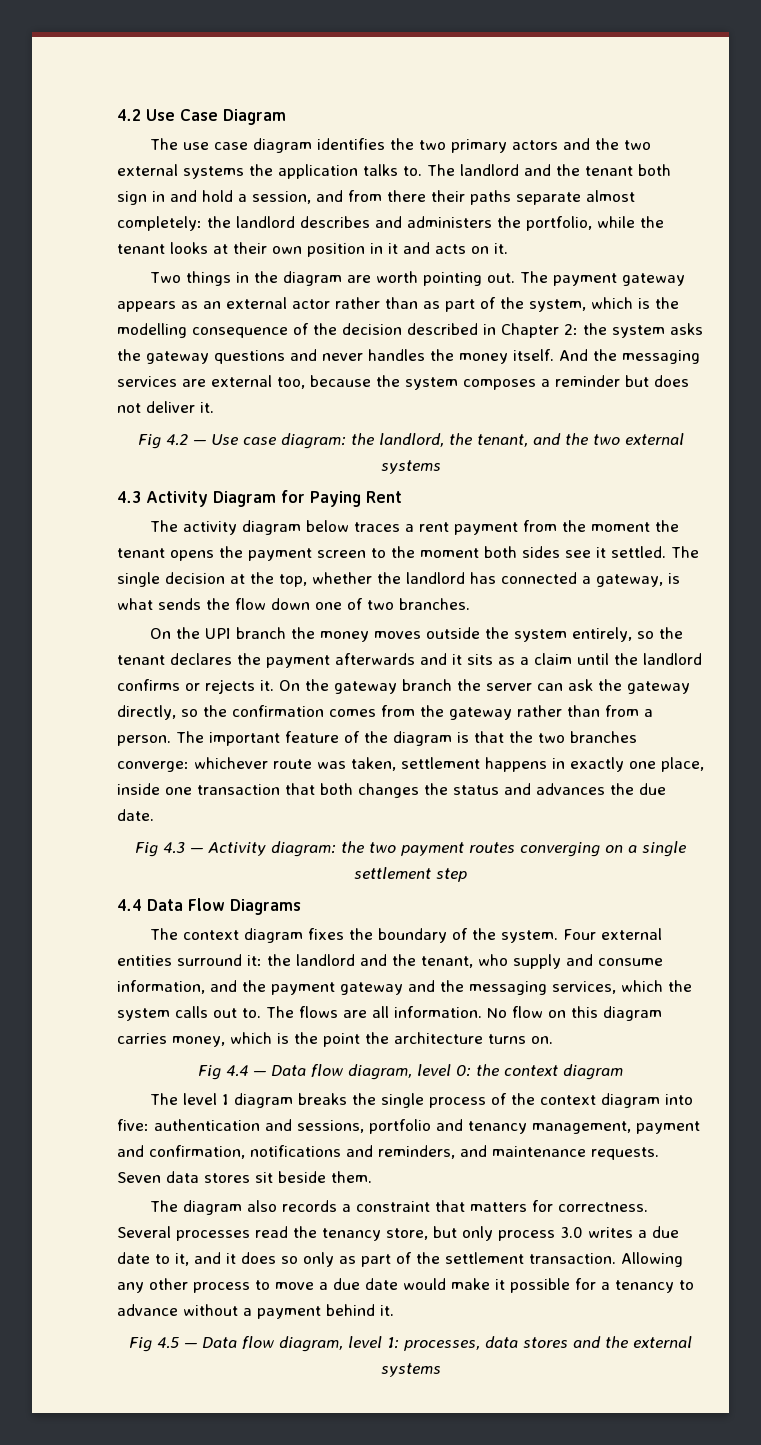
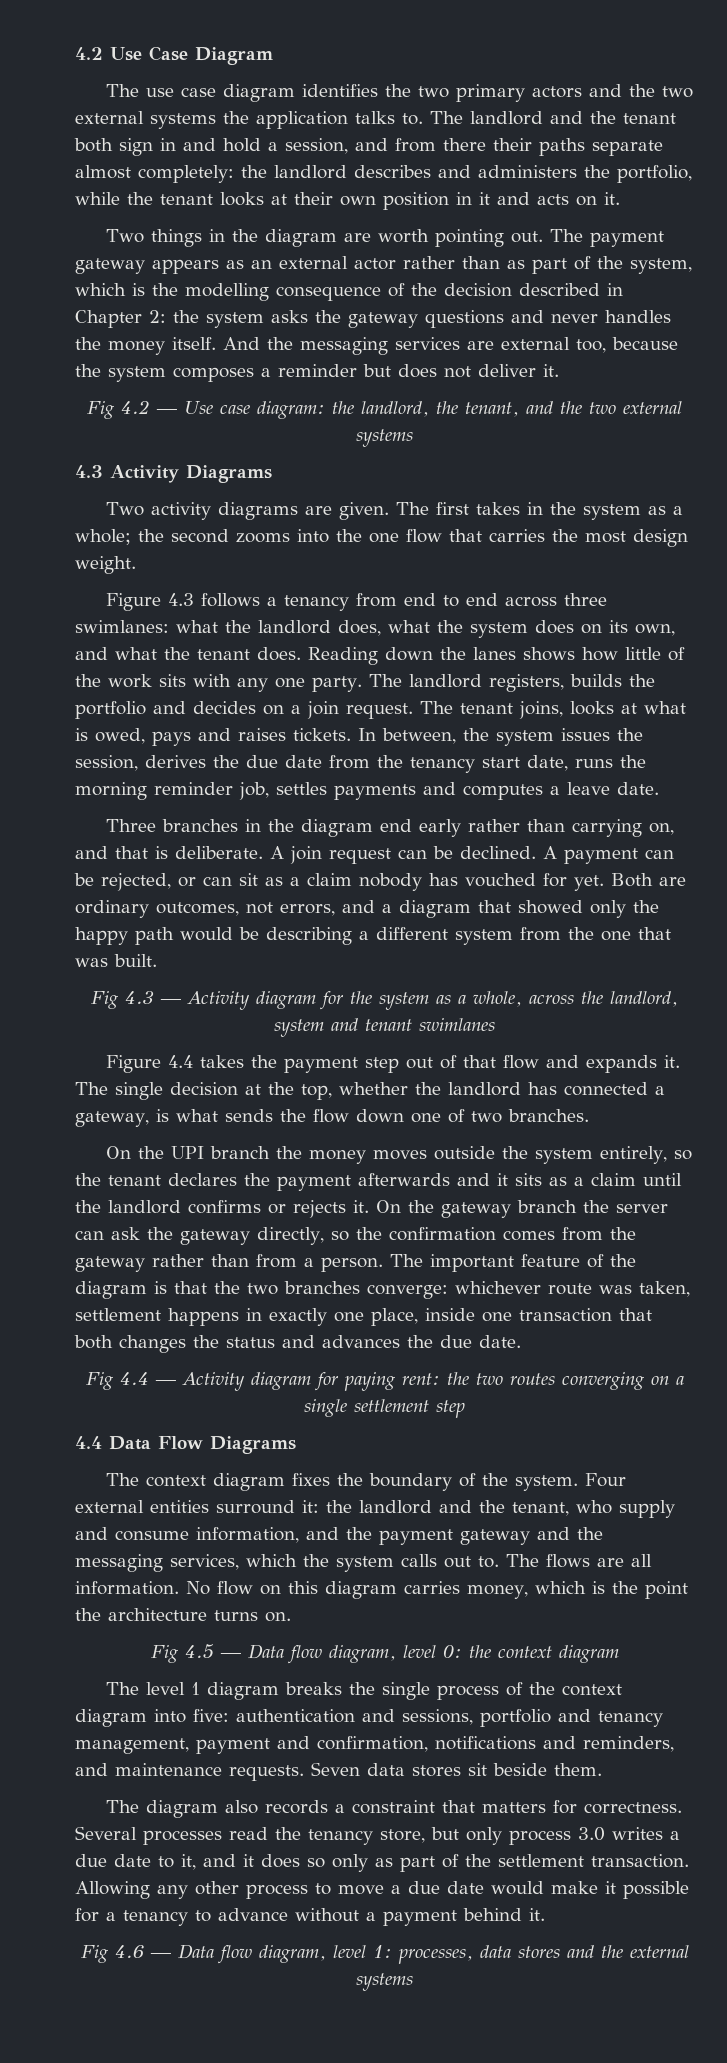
[213,490,402,507] [150,520,680,535] [117,546,666,561] Diagram for Paying Rent // The activity diagram below traces a rent payment from the moment the tenant opens the payment screen to the moment both sides see it settled. -> [186,465,272,483] [105,502,683,520] [75,529,688,547] [75,556,136,574] [105,593,607,611] [75,620,675,638] [75,647,685,665] [75,674,655,692] [75,701,686,719] [75,728,643,746] [75,755,646,773] [75,782,659,800] [105,819,674,837] [75,846,674,864] [74,873,686,891] [75,900,659,918] [75,927,671,945] [75,954,157,967] [91,991,678,1010] [274,1018,495,1037] [105,1055,680,1073] Diagrams // Two activity diagrams are given. The first takes in the system as a whole; the second zooms into the one flow that carries the most design weight. // Figure 4.3 follows a tenancy from end to end across three swimlanes: what the landlord does, what the system does on its own, and what the tenant does. Reading down the lanes shows how little of the work sits with any one party. The landlord registers, builds the portfolio and decides on a join request. The tenant joins, looks at what is owed, pays and raises tickets. In between, the system issues the session, derives the due date from the tenancy start date, runs the morning reminder job, settles payments and computes a leave date. // Three branches in the diagram end early rather than carrying on, and that is deliberate. A join request can be declined. A payment can be rejected, or can sit as a claim nobody has vouched for yet. Both are ordinary outcomes, not errors, and a diagram that showed only the happy path would be describing a different system from the one that was built. // Fig 4.3 — Activity diagram for the system as a whole, across the landlord, system and tenant swimlanes // Figure 4.4 takes the payment step out of that flow and expands it.
[163,841,464,857] 4.3 — Activity diagram: the two payment -> [119,1372,503,1391] 4.4 — Activity diagram for paying rent: the two
[226,1065,248,1077] 4.4 -> [184,1644,214,1659] 4.5
[157,1337,179,1349] 4.5 -> [114,1945,144,1958] 4.6

